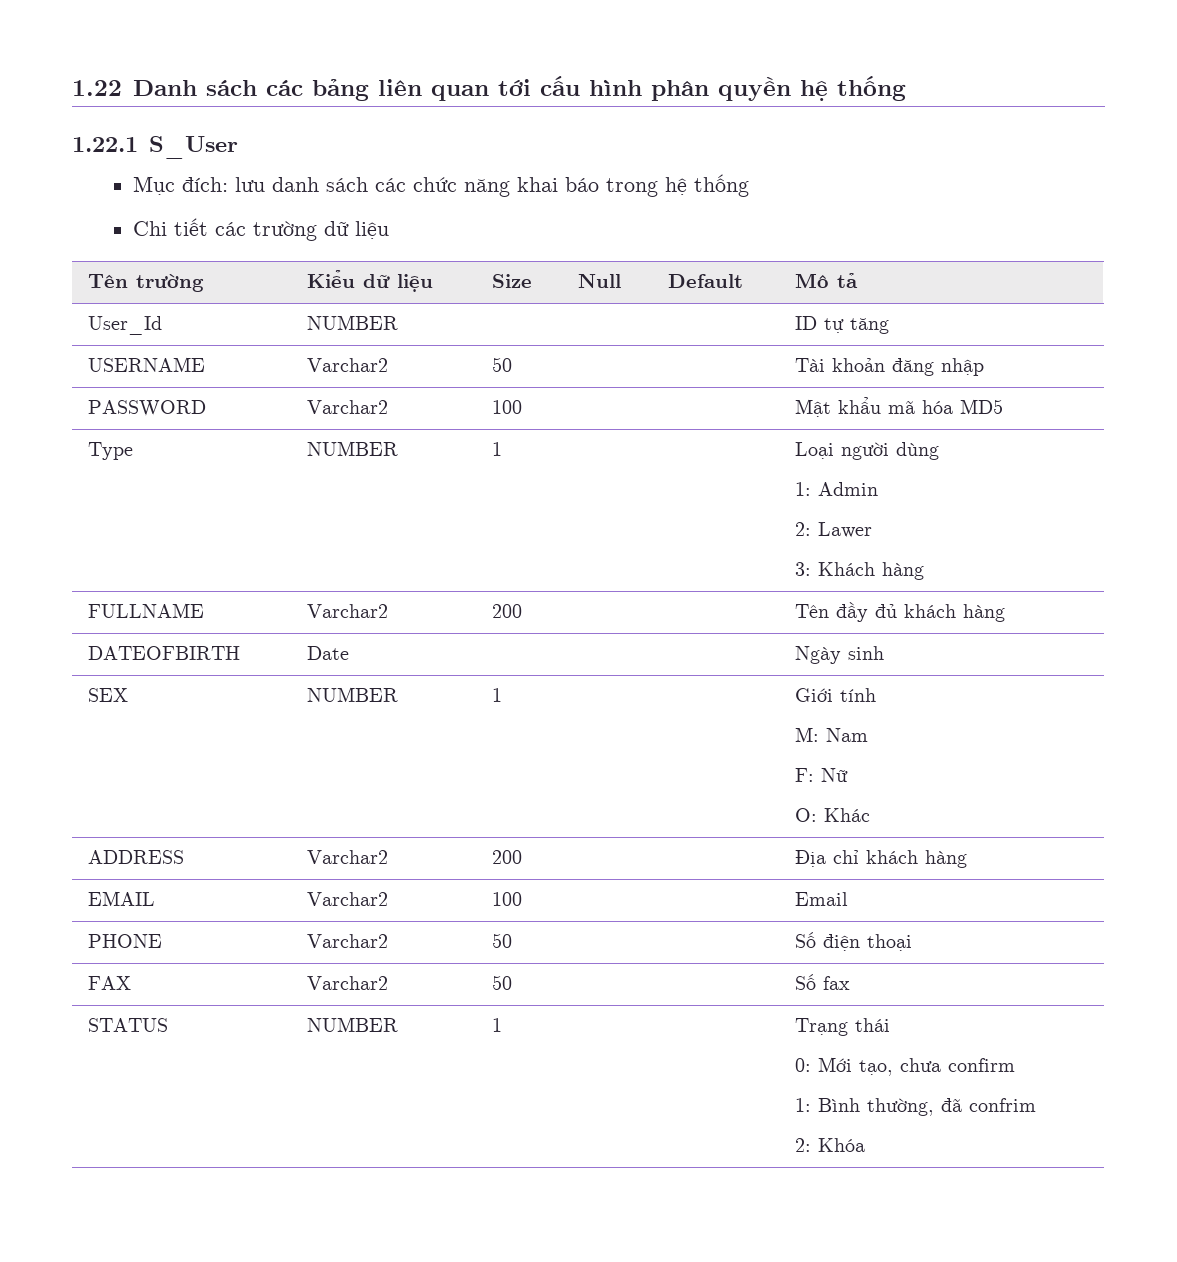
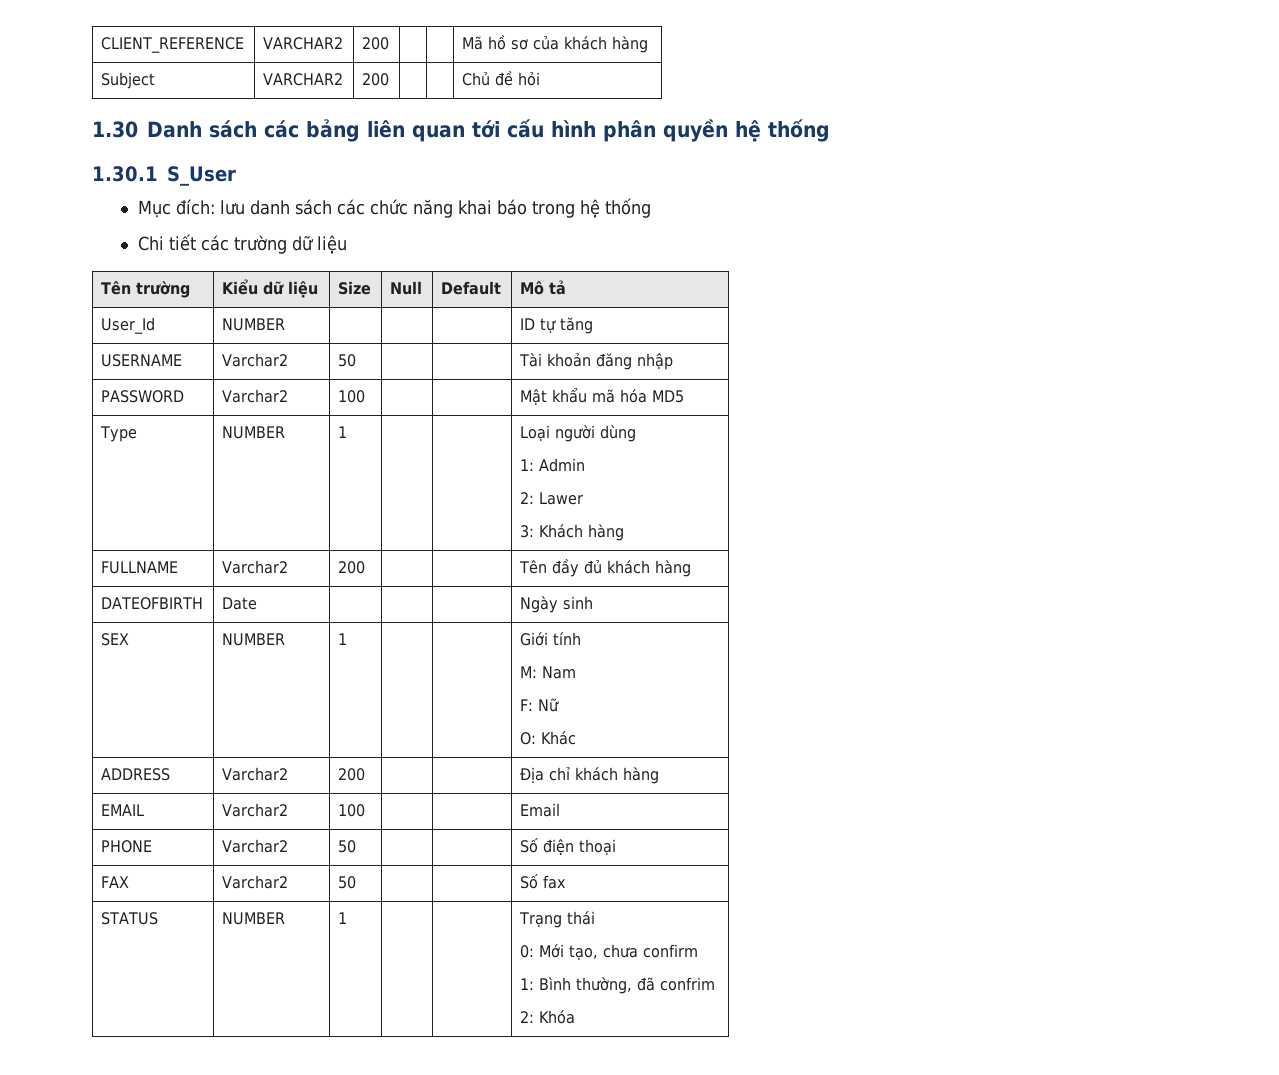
[72,80,122,96] 1.22 -> [101,37,245,53] [263,37,344,50] [362,37,390,50] [462,35,649,53] [101,72,156,89] [263,73,344,86] [362,73,390,86] [462,71,541,86] [92,121,138,138] CLIENT_REFERENCE | VARCHAR2 | 200 | | | Mã hồ sơ của khách hàng // Subject | VARCHAR2 | 200 | | | Chủ đề hỏi // 1.30
[72,137,138,152] 1.22.1 -> [92,166,158,182] 1.30.1

